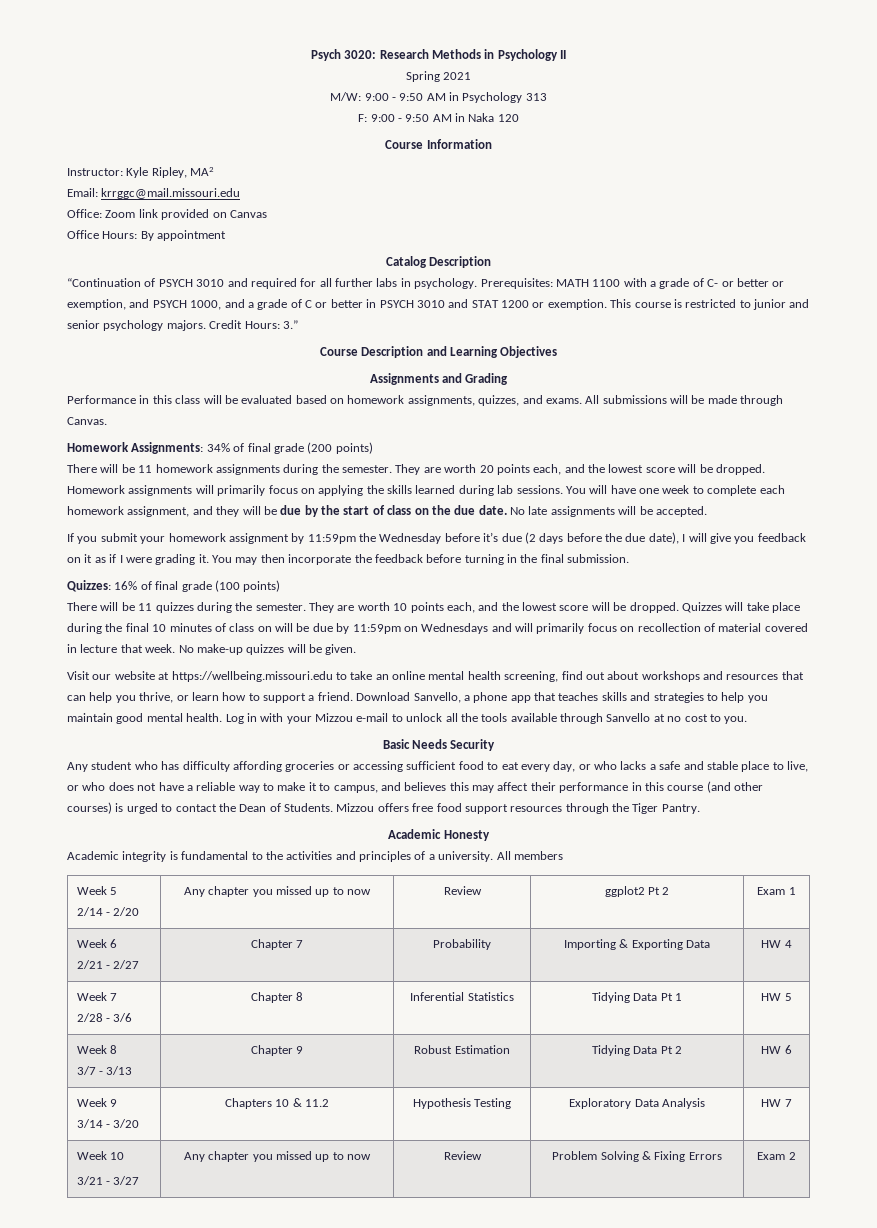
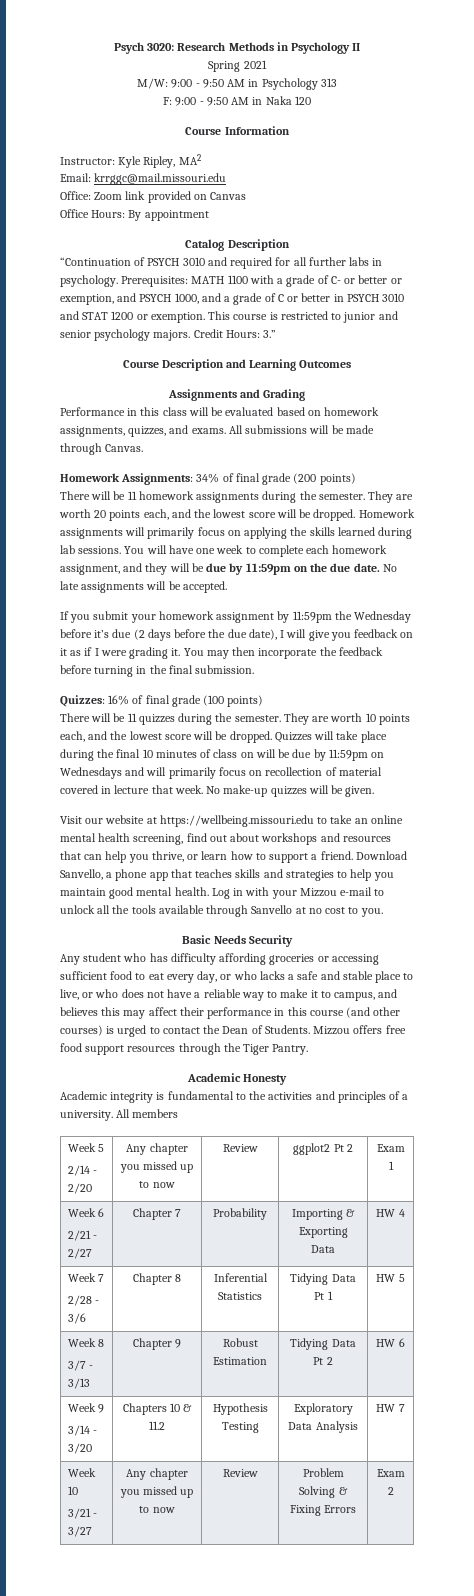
[500,346,558,358] Objectives -> [299,360,352,368] Outcomes
[321,505,412,515] the start of class -> [245,563,291,575] 11:59pm

